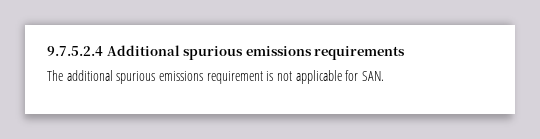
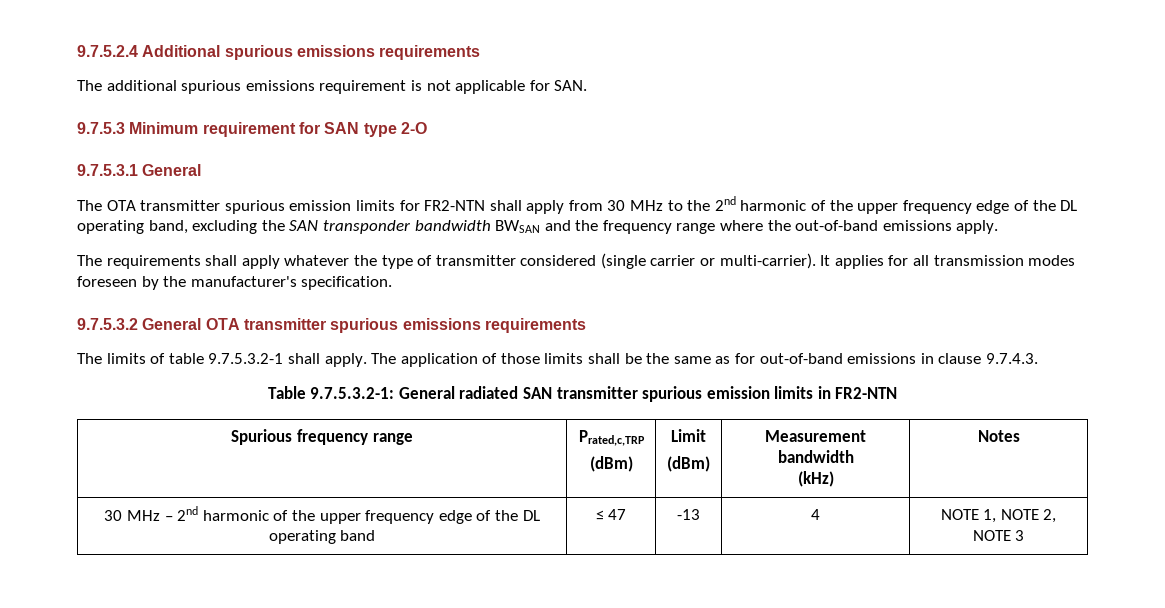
(384, 76) none -> [77,122,427,137] [77,164,202,176] [77,196,1078,214] [77,220,999,234] [77,253,1076,269] [77,276,393,290] [77,318,586,333] [77,353,1038,367] [267,386,898,402] [231,429,413,445] [578,430,645,446] [589,456,633,472] [671,429,706,442] [667,456,710,472] [765,430,866,442] [777,450,854,463] [797,471,834,487] [977,430,1020,442] [104,506,540,524] [268,530,376,544] [595,509,627,520] [677,509,700,520] [811,509,820,520] [940,509,1057,523] [972,530,1025,541] // 9.7.5.3 Minimum requirement for SAN type 2-O // 9.7.5.3.1 General // The OTA transmitter spurious emission limits for FR2-NTN shall apply from 30 MHz to the 2nd harmonic of the upper frequency edge of the DL operating band, excluding the SAN transponder bandwidth BWSAN and the frequency range where the out-of-band emissions apply. // The requirements shall apply whatever the type of transmitter considered (single carrier or multi-carrier). It applies for all transmission modes foreseen by the manufacturer's specification. // 9.7.5.3.2 General OTA transmitter spurious emissions requirements // The limits of table 9.7.5.3.2-1 shall apply. The application of those limits shall be the same as for out-of-band emissions in clause 9.7.4.3. // Table 9.7.5.3.2-1: General radiated SAN transmitter spurious emission limits in FR2-NTN // Spurious frequency range | Prated,c,TRP // (dBm) | Limit // (dBm) | Measurement bandwidth // (kHz) | Notes // 30 MHz – 2nd harmonic of the upper frequency edge of the DL operating band | ≤ 47 | -13 | 4 | NOTE 1, NOTE 2, NOTE 3

